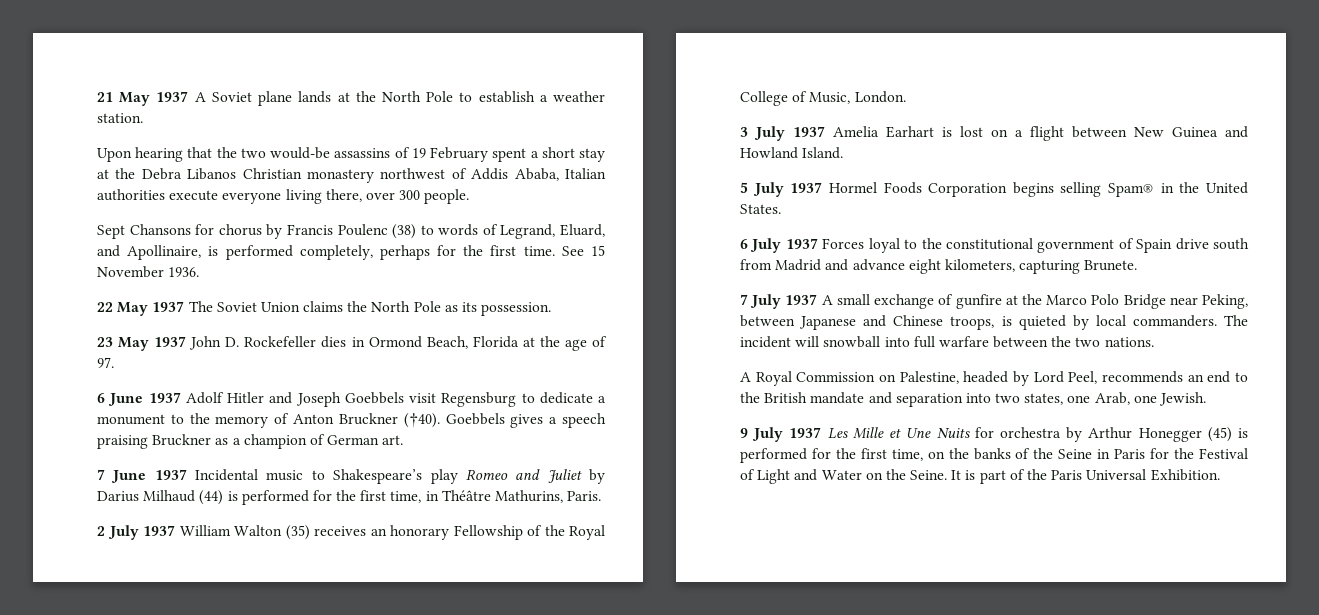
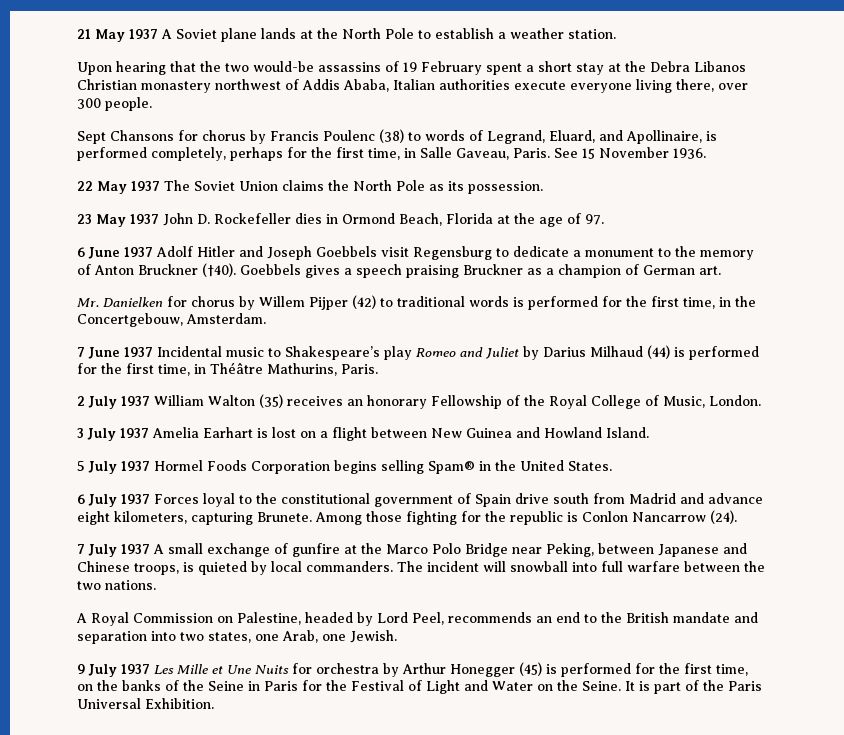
[523,246,555,256] time. -> [368,147,550,160] time, in Salle Gaveau, Paris.
(404, 440) none -> [77,295,756,310] [77,313,266,327] // Mr. Danielken for chorus by Willem Pijper (42) to traditional words is performed for the first time, in the Concertgebouw, Amsterdam.
(1138, 265) none -> [315,510,737,525] Among those fighting for the republic is Conlon Nancarrow (24).

